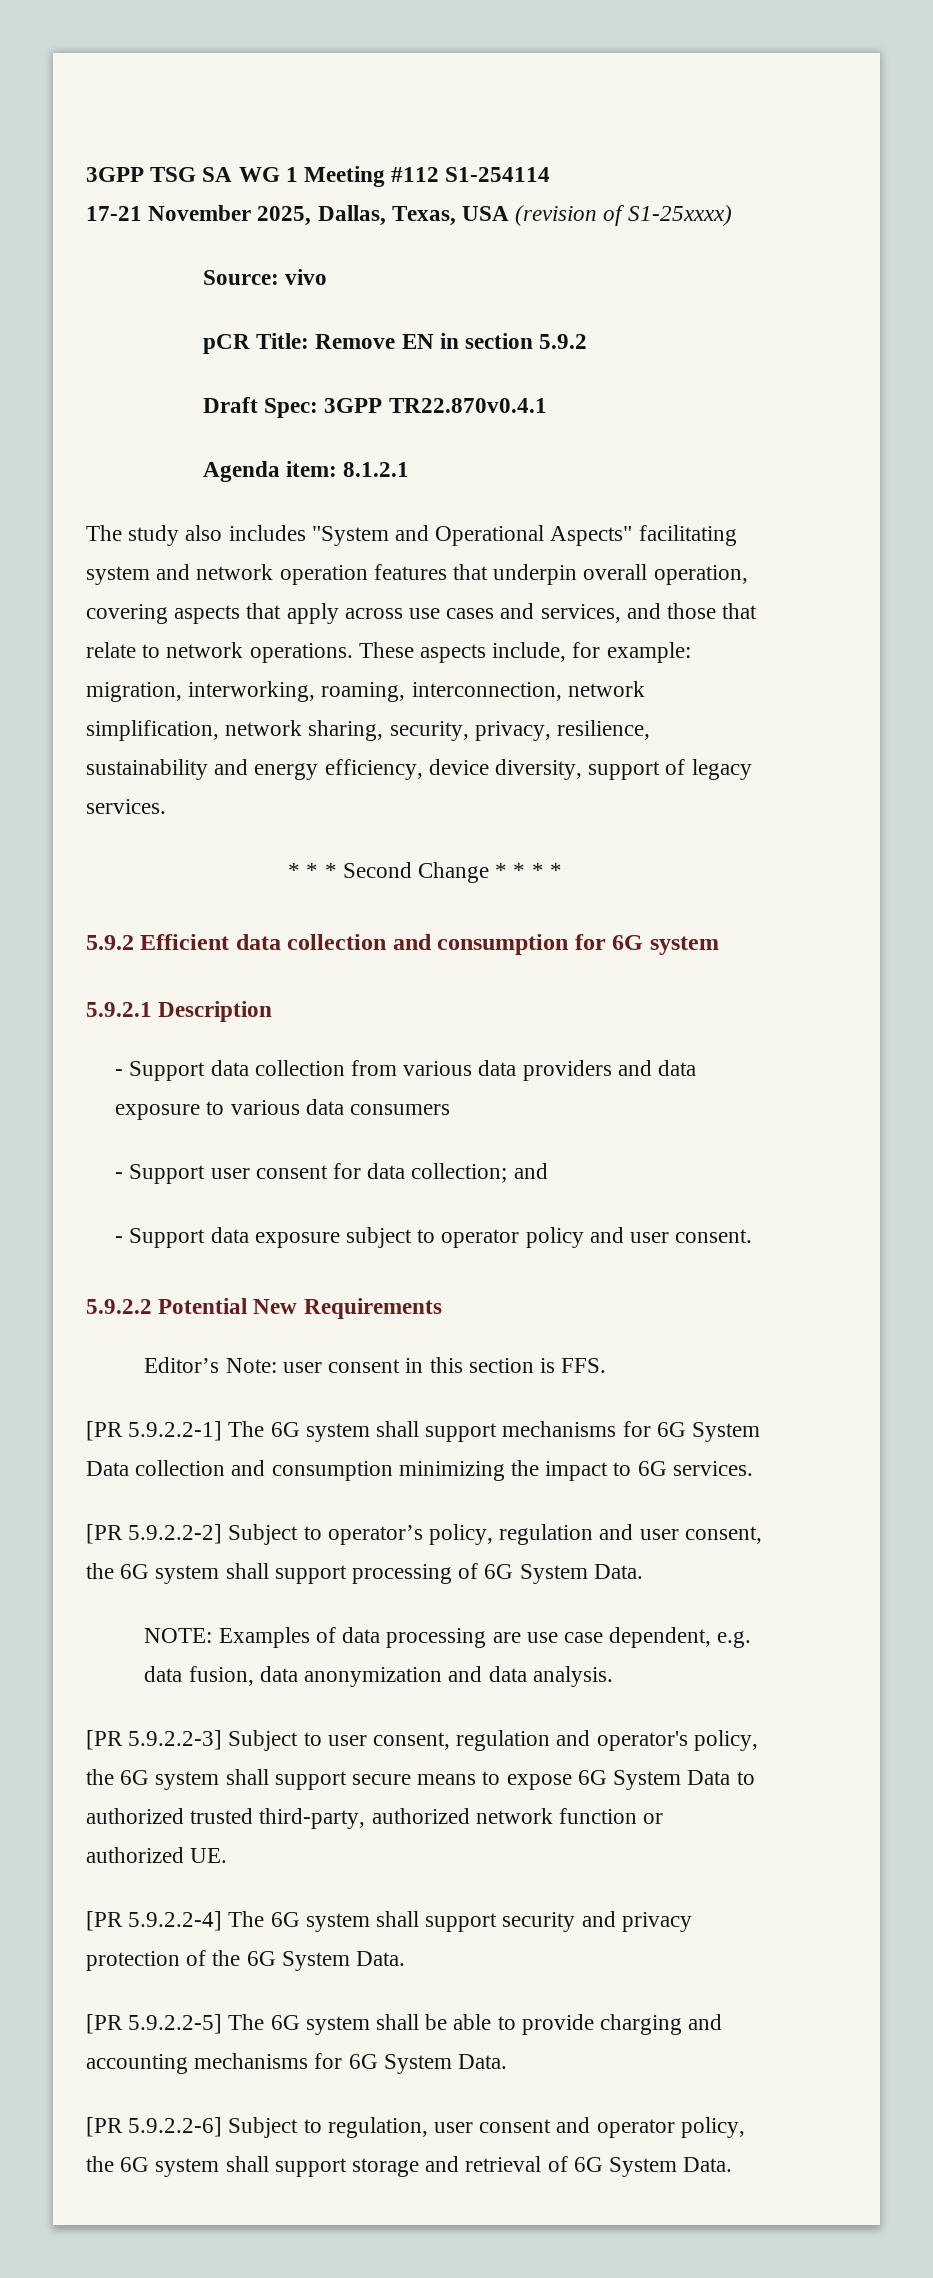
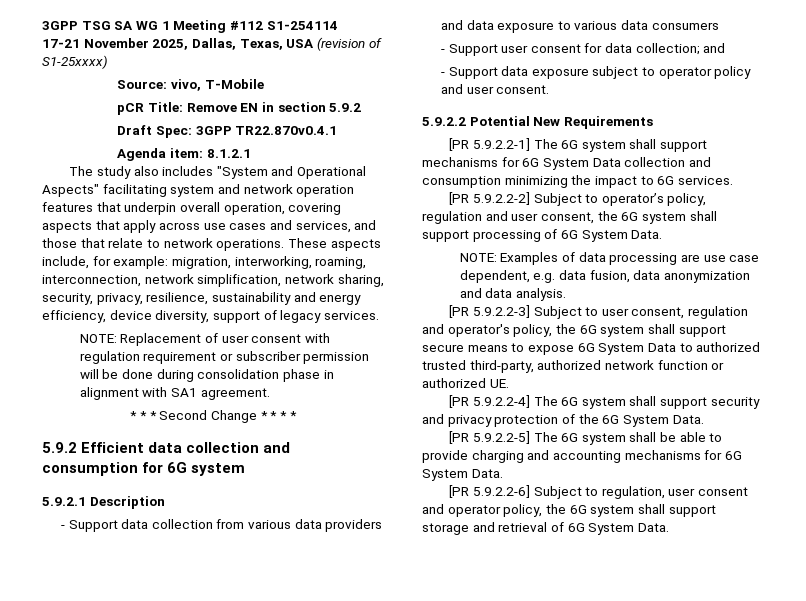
[285,269,328,285] vivo -> [171,79,264,91] vivo, T-Mobile
(166, 806) none -> [79,333,330,346] [79,351,370,364] [79,369,334,382] [79,387,270,400] // NOTE: Replacement of user consent with regulation requirement or subscriber permission will be done during consolidation phase in alignment with SA1 agreement.
[144,1357,607,1373] // Editor’s Note: user consent in this section is FFS. -> (653, 122) none

